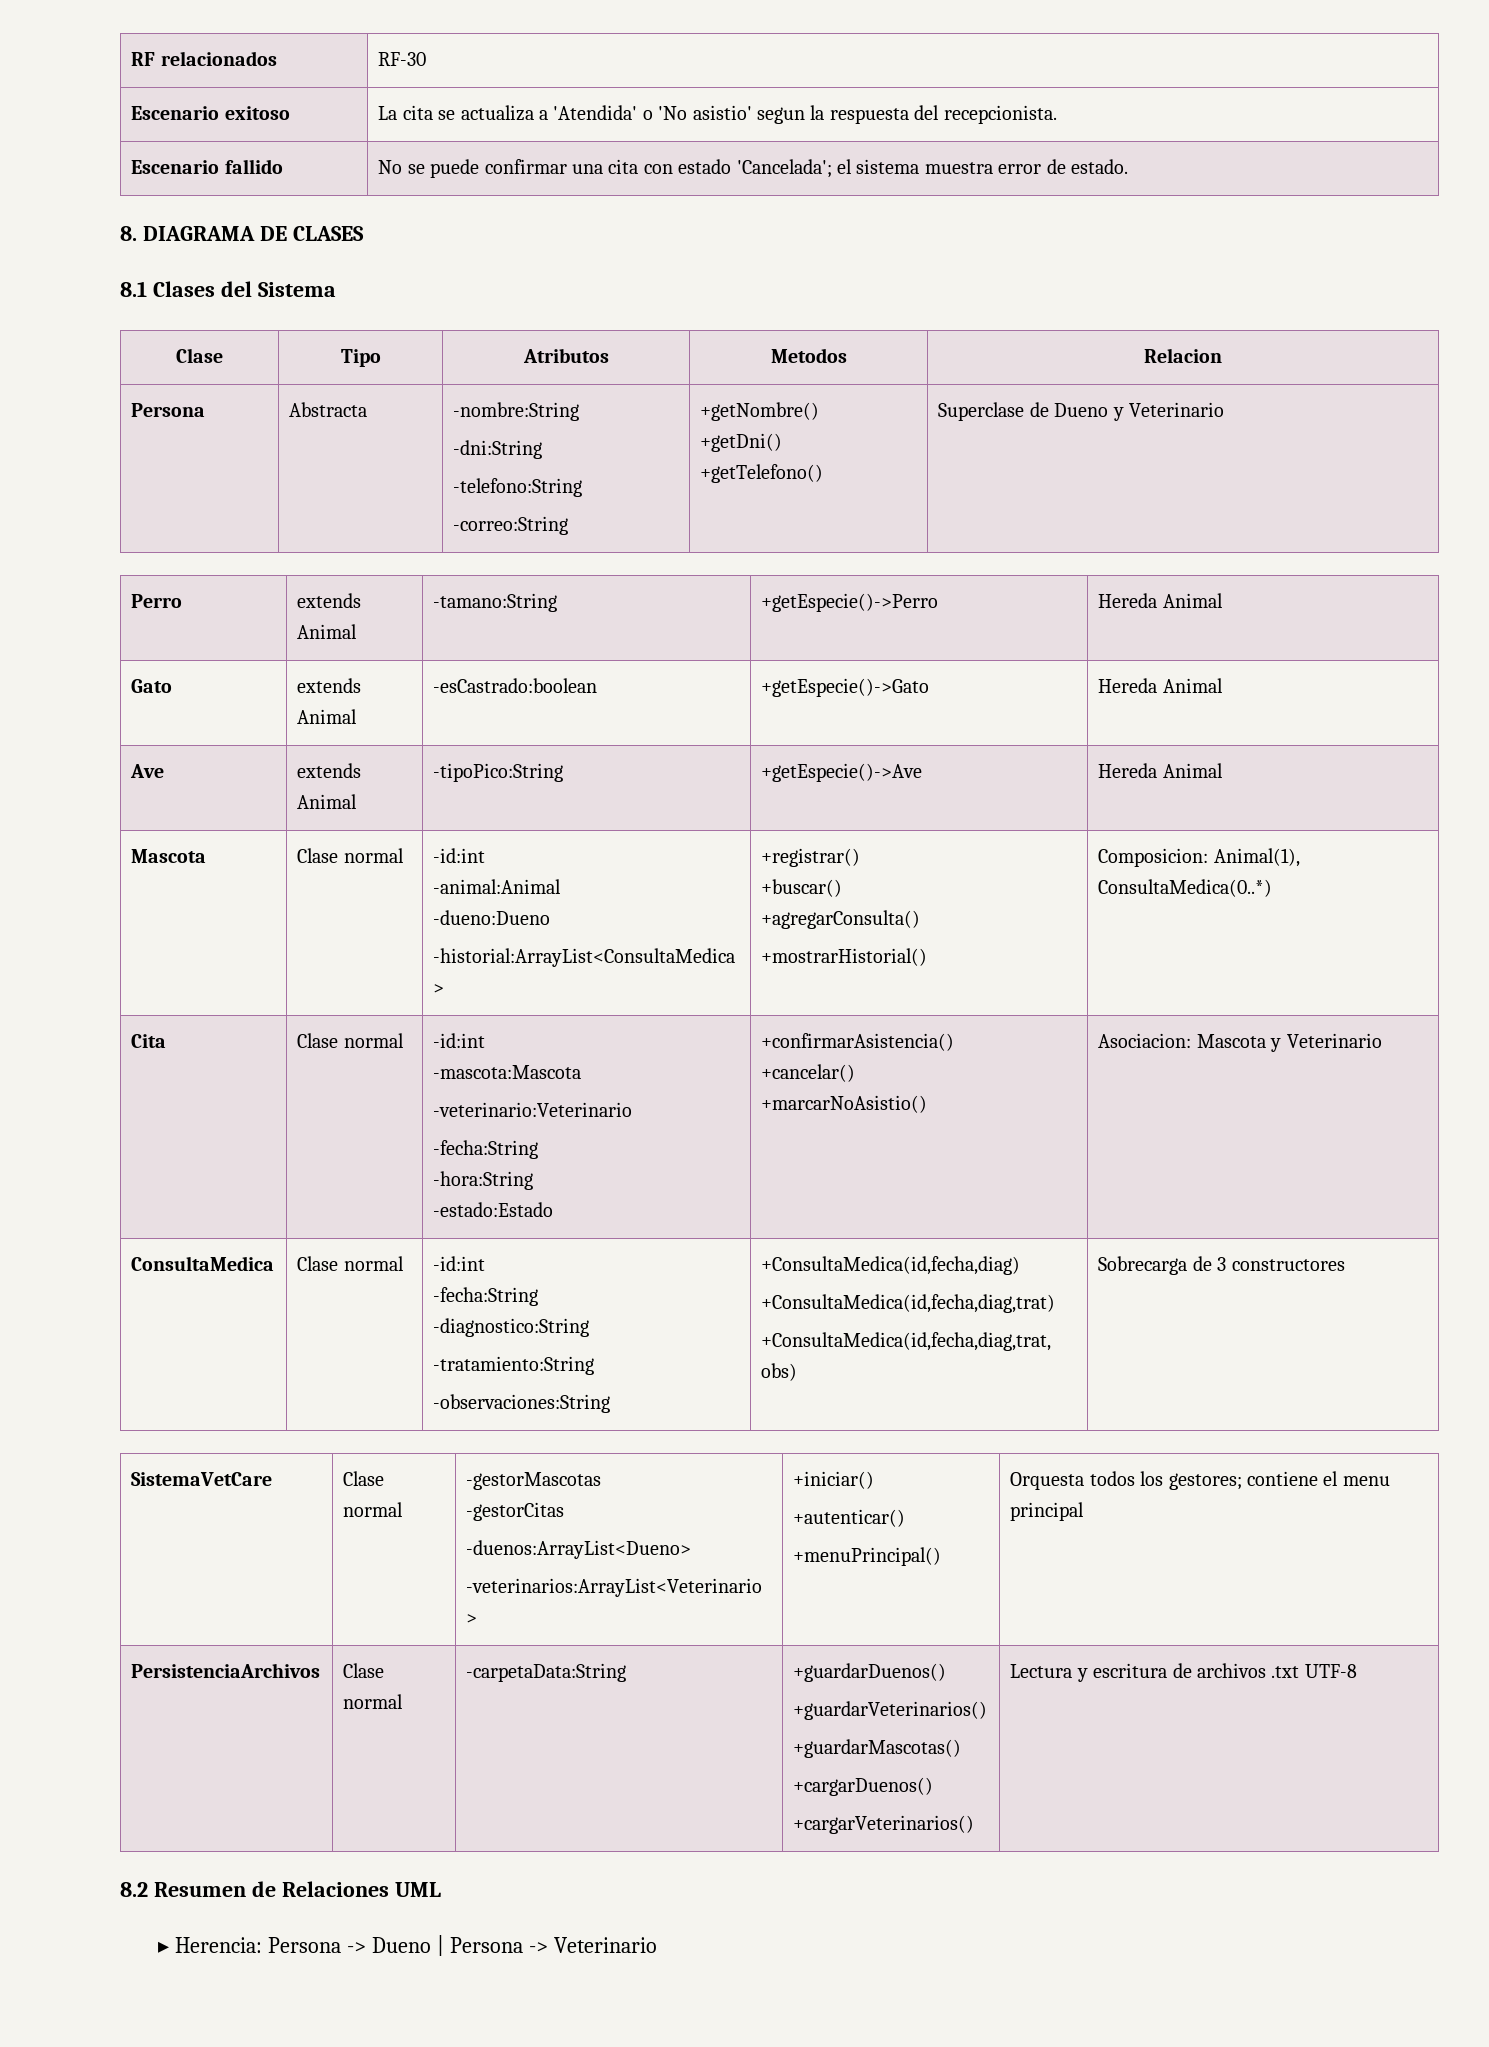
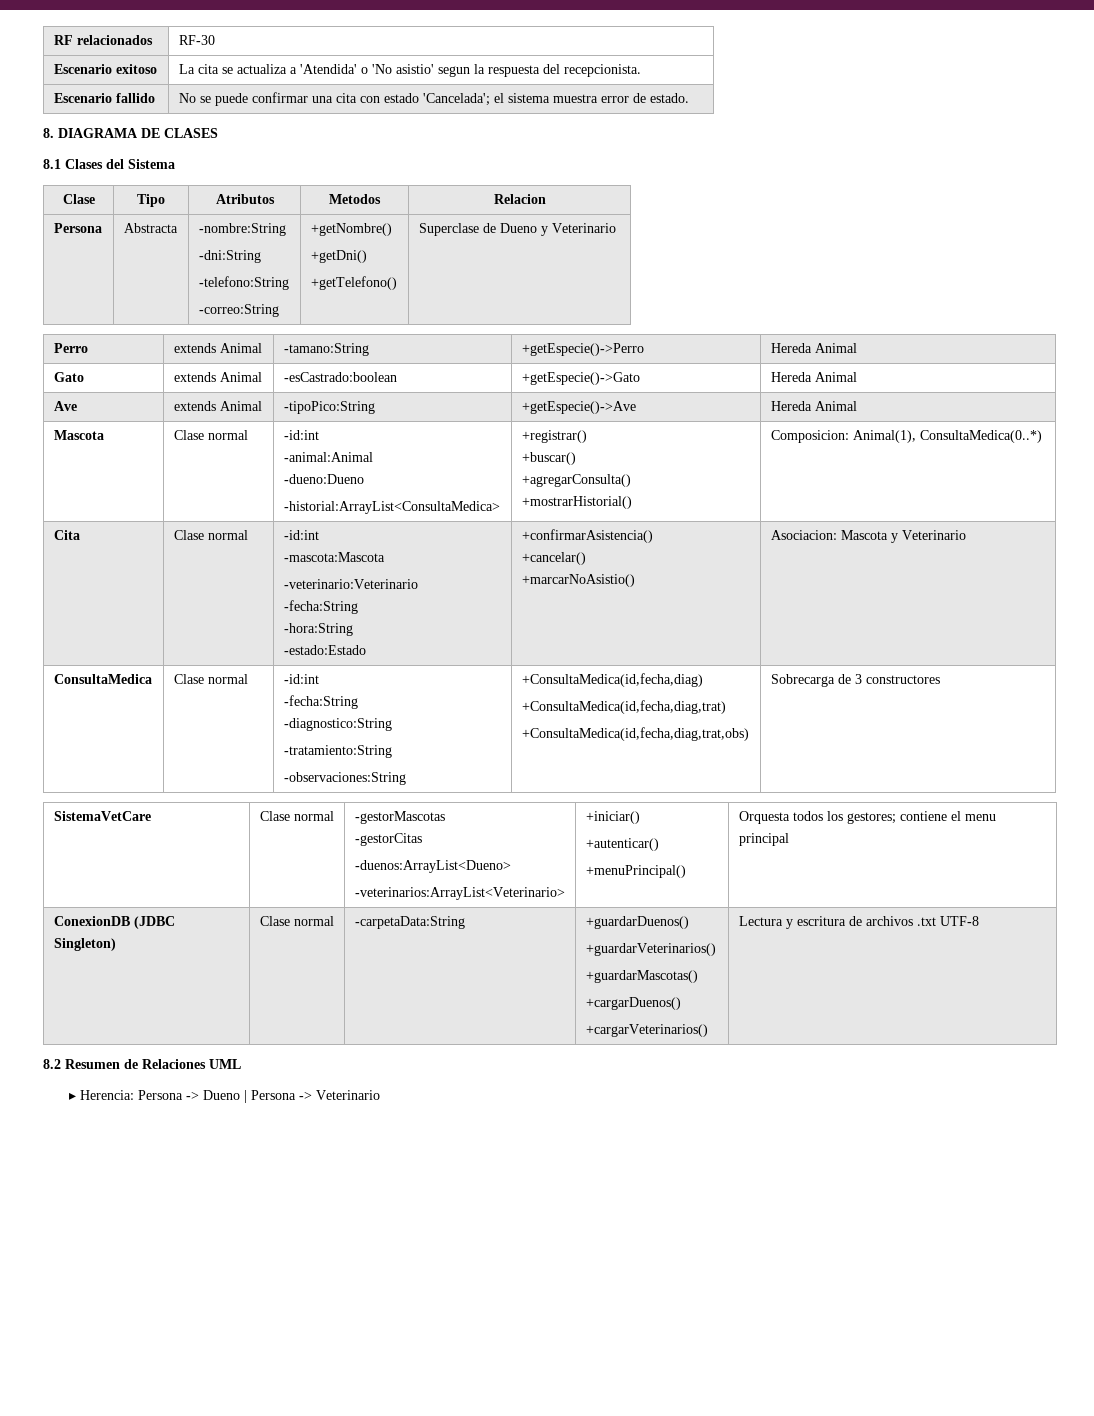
[131,1663,321,1678] PersistenciaArchivos -> [53,916,175,929] [53,938,116,951] ConexionDB (JDBC Singleton)

